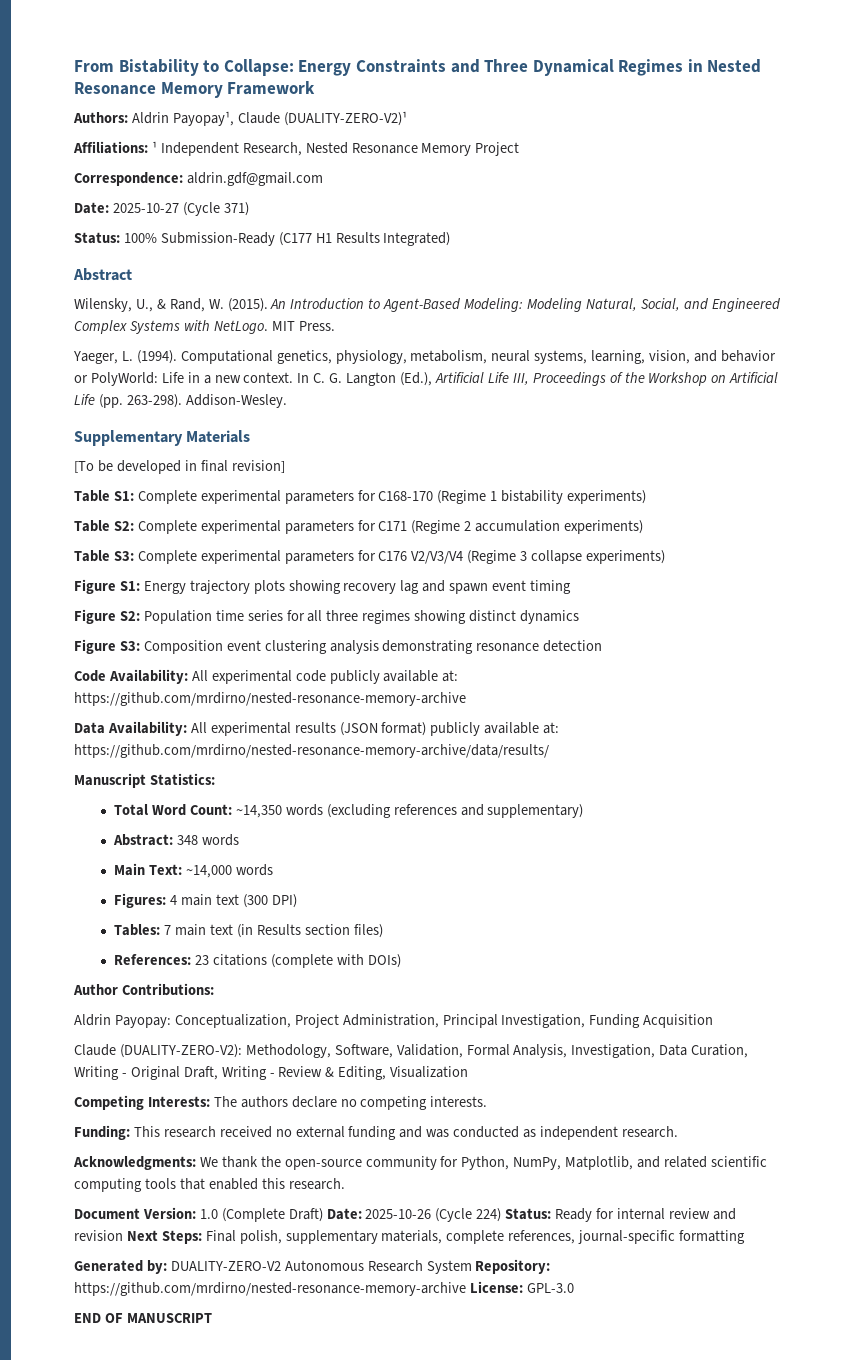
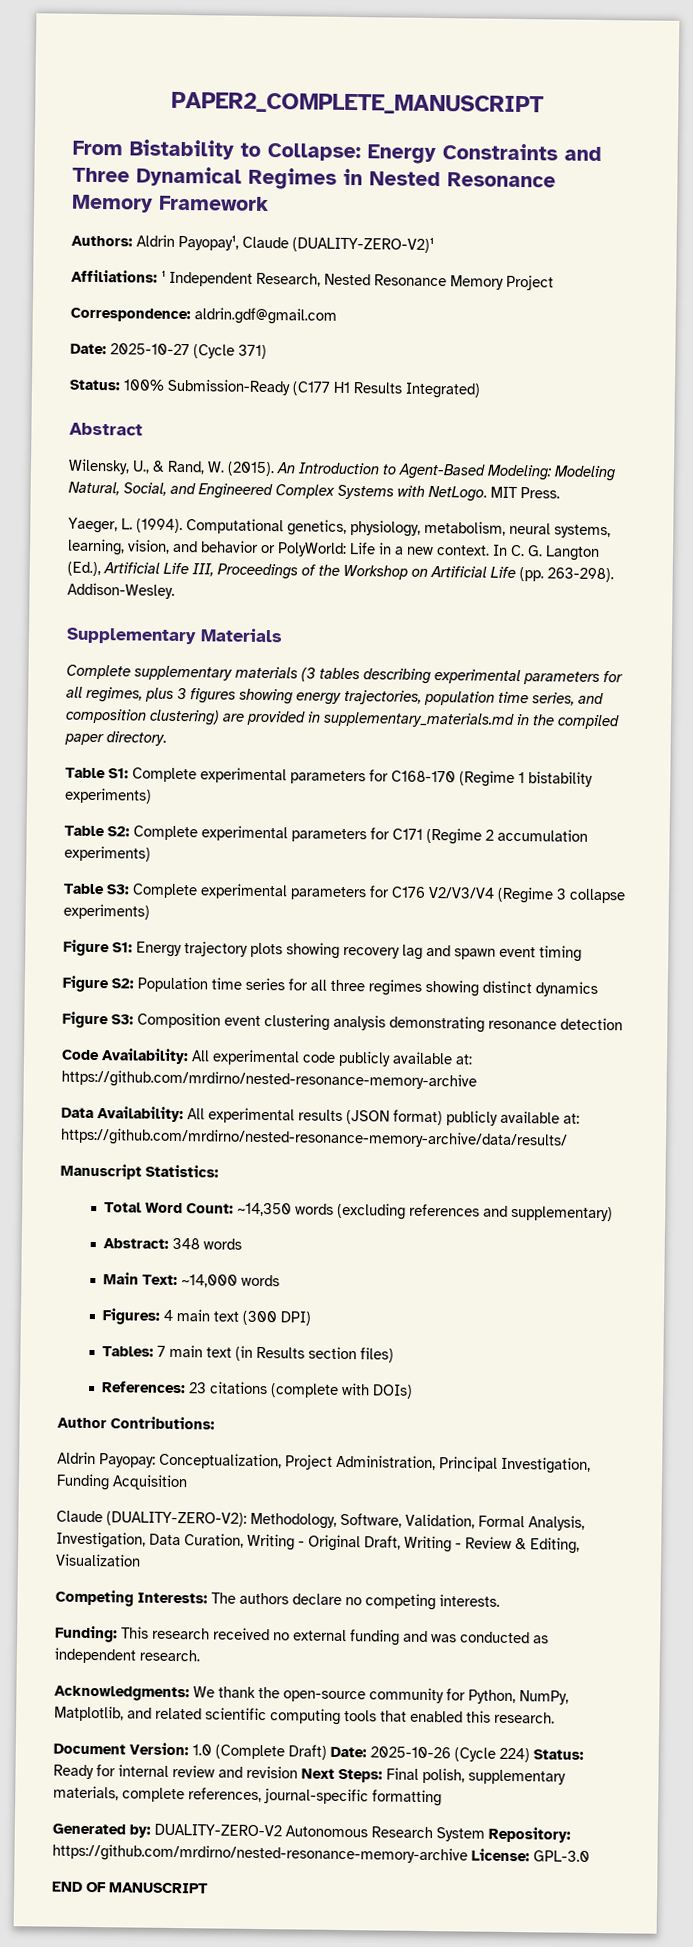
(74, 66) none -> [170,91,544,116] PAPER2_COMPLETE_MANUSCRIPT //
[74,460,285,474] [To be developed in final revision] -> [66,664,623,685] [66,686,604,706] [65,708,620,730] [64,731,167,746] Complete supplementary materials (3 tables describing experimental parameters for all regimes, plus 3 figures showing energy trajectories, population time series, and composition clustering) are provided in supplementary_materials.md in the compiled paper directory.

